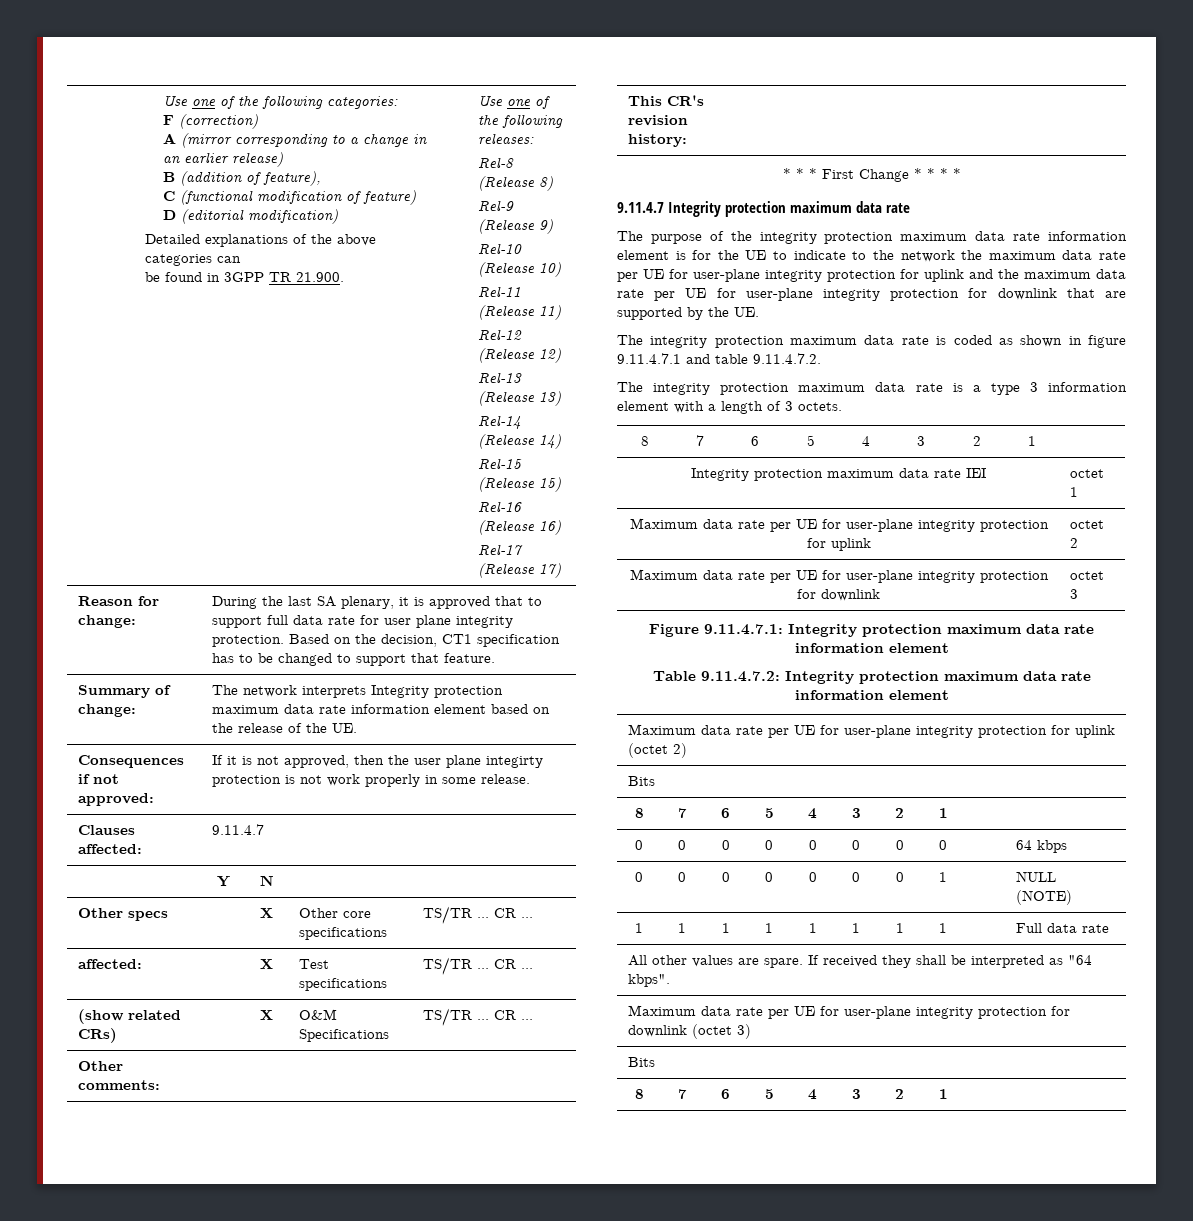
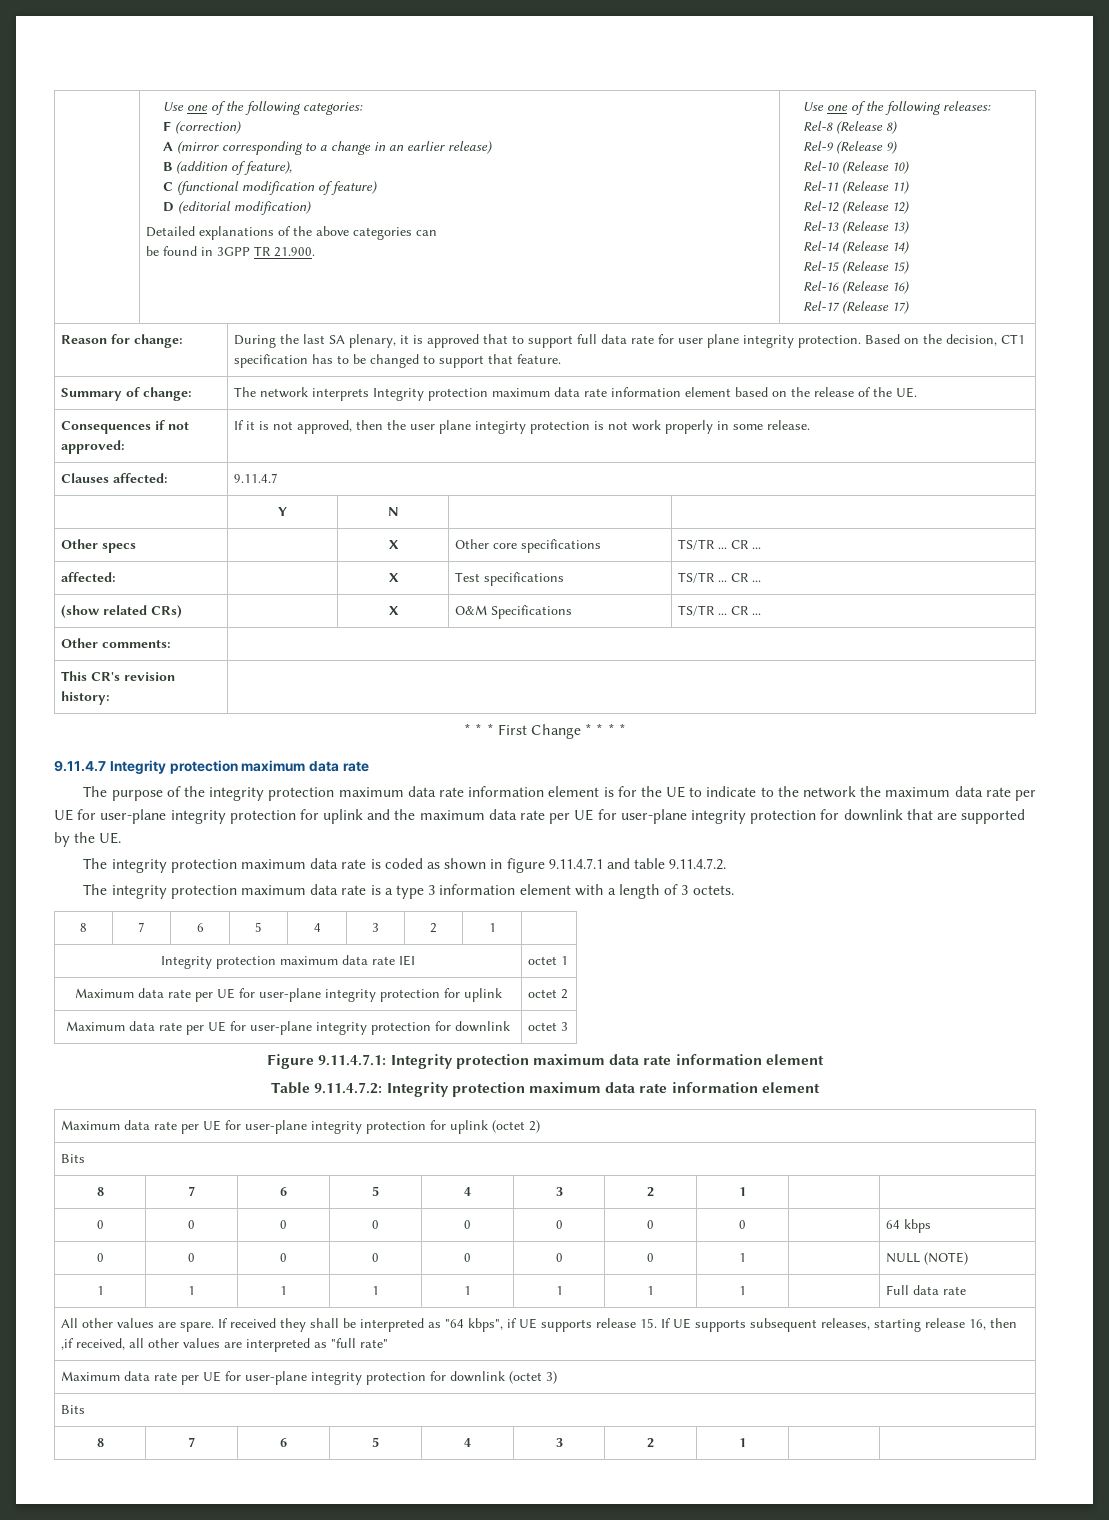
[627,974,670,987] kbps". -> [467,1318,1017,1332] [60,1338,388,1352] kbps", if UE supports release 15. If UE supports subsequent releases, starting release 16, then ,if received, all other values are interpreted as "full rate"

